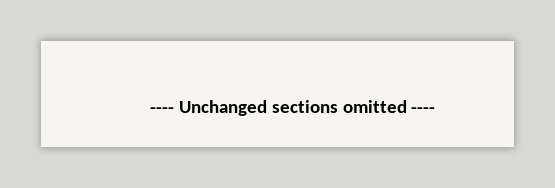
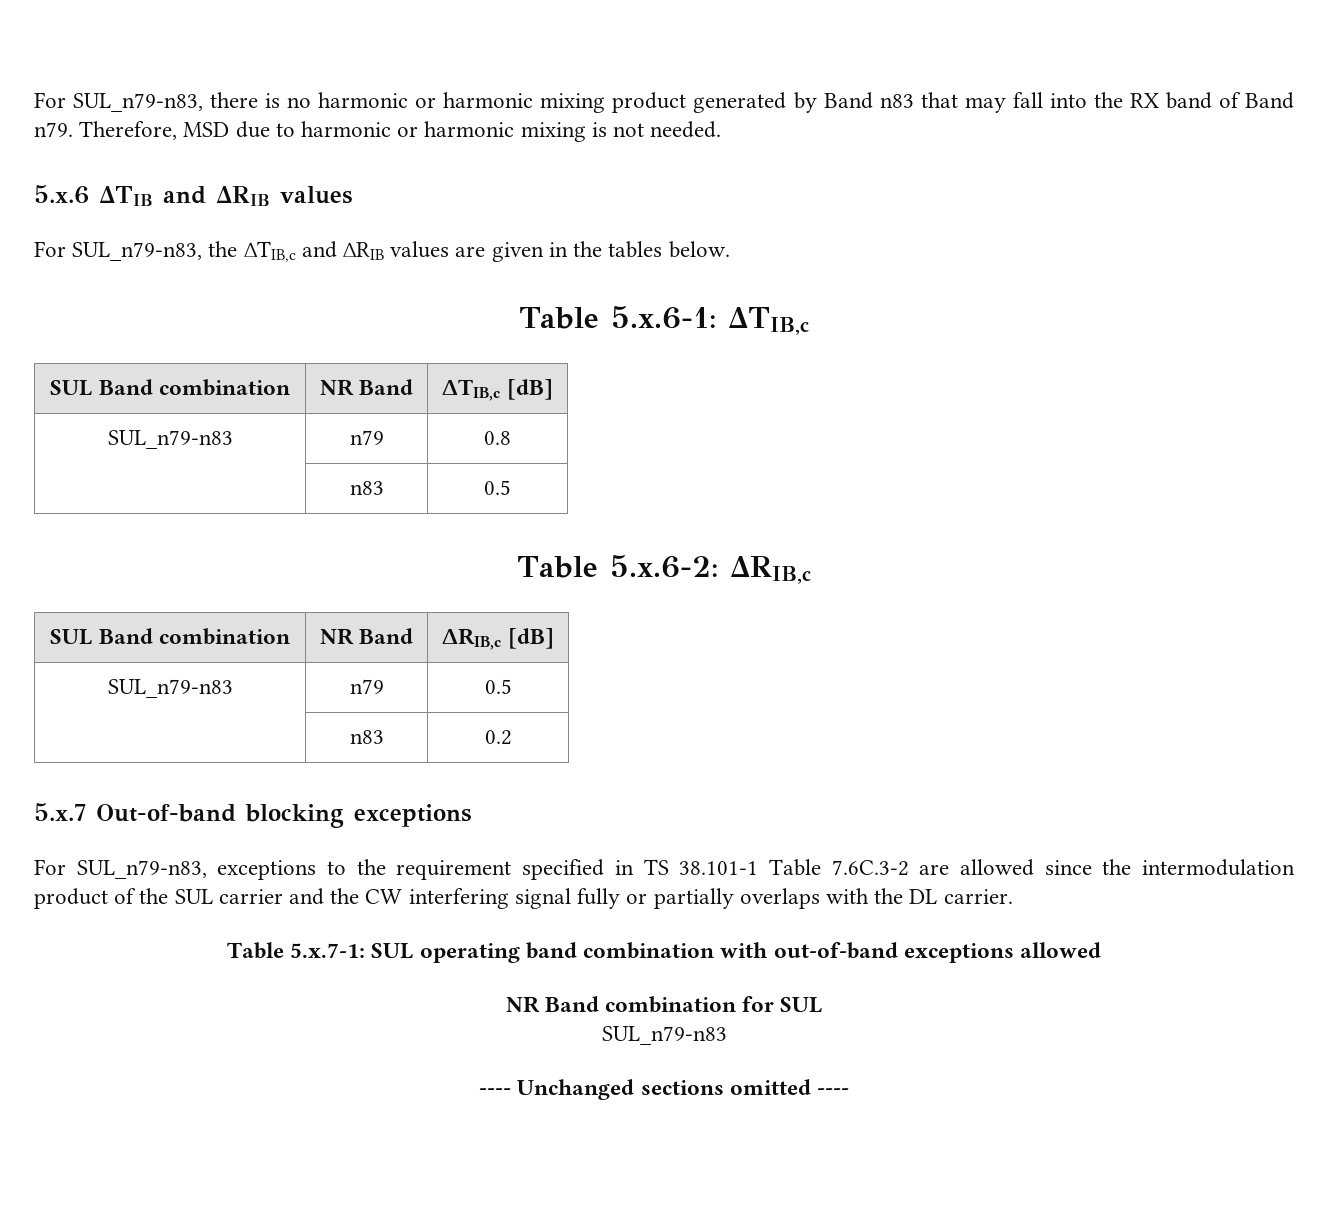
(149, 110) none -> [34,92,1294,113] [34,121,722,142] [34,185,353,206] [34,241,730,262] [518,306,810,335] [50,379,290,396] [319,379,414,396] [442,379,553,401] [107,430,233,449] [349,430,384,445] [484,431,511,445] [349,481,384,495] [484,480,511,495] [517,555,811,584] [50,628,290,645] [319,628,414,645] [442,628,554,650] [107,679,233,698] [349,679,384,694] [484,679,512,694] [349,730,384,744] [484,730,512,745] [34,803,472,828] [34,859,1295,880] [34,888,1013,909] [227,942,1101,963] [505,996,823,1013] [601,1026,727,1045] For SUL_n79-n83, there is no harmonic or harmonic mixing product generated by Band n83 that may fall into the RX band of Band n79. Therefore, MSD due to harmonic or harmonic mixing is not needed. // 5.x.6 ∆TIB and ∆RIB values // For SUL_n79-n83, the ∆TIB,c and ∆RIB values are given in the tables below. // Table 5.x.6-1: ΔTIB,c // SUL Band combination | NR Band | ΔTIB,c [dB] // SUL_n79-n83 | n79 | 0.8 // | n83 | 0.5 // Table 5.x.6-2: ΔRIB,c // SUL Band combination | NR Band | ΔRIB,c [dB] // SUL_n79-n83 | n79 | 0.5 // | n83 | 0.2 // 5.x.7 Out-of-band blocking exceptions // For SUL_n79-n83, exceptions to the requirement specified in TS 38.101-1 Table 7.6C.3-2 are allowed since the intermodulation product of the SUL carrier and the CW interfering signal fully or partially overlaps with the DL carrier. // Table 5.x.7-1: SUL operating band combination with out-of-band exceptions allowed // NR Band combination for SUL // SUL_n79-n83 //

